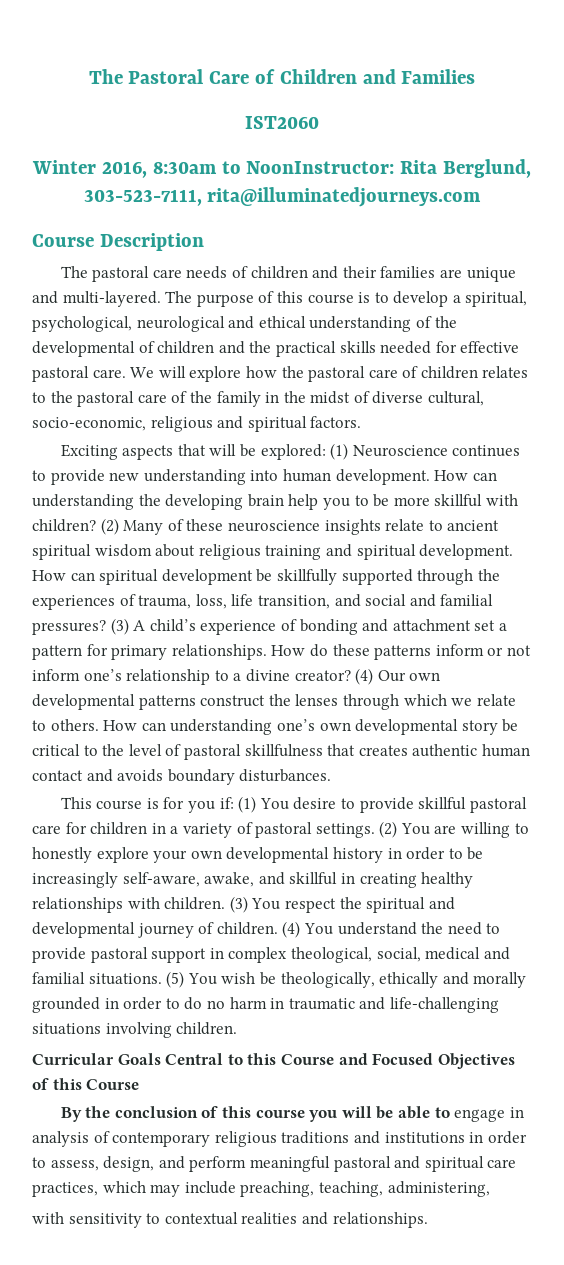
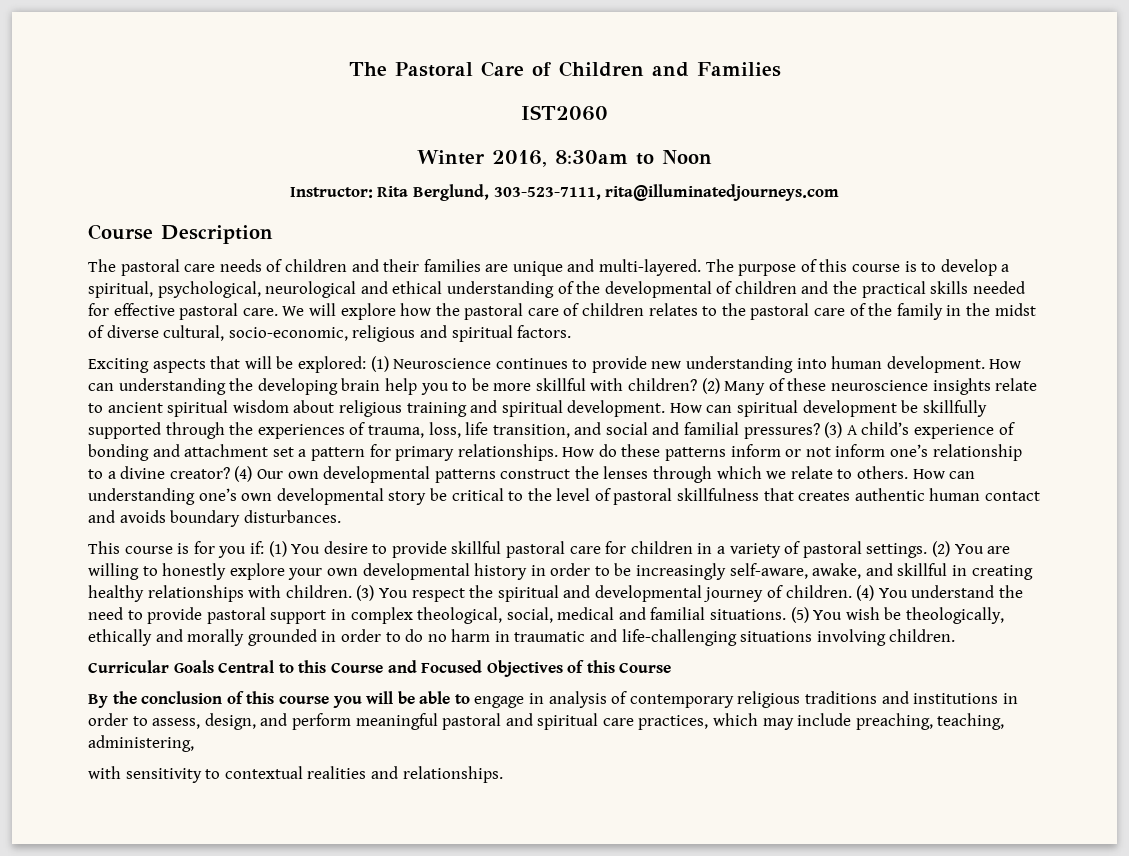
[246,161,395,174] NoonInstructor: -> [662,150,712,164] [289,187,373,198] Noon // Instructor:

